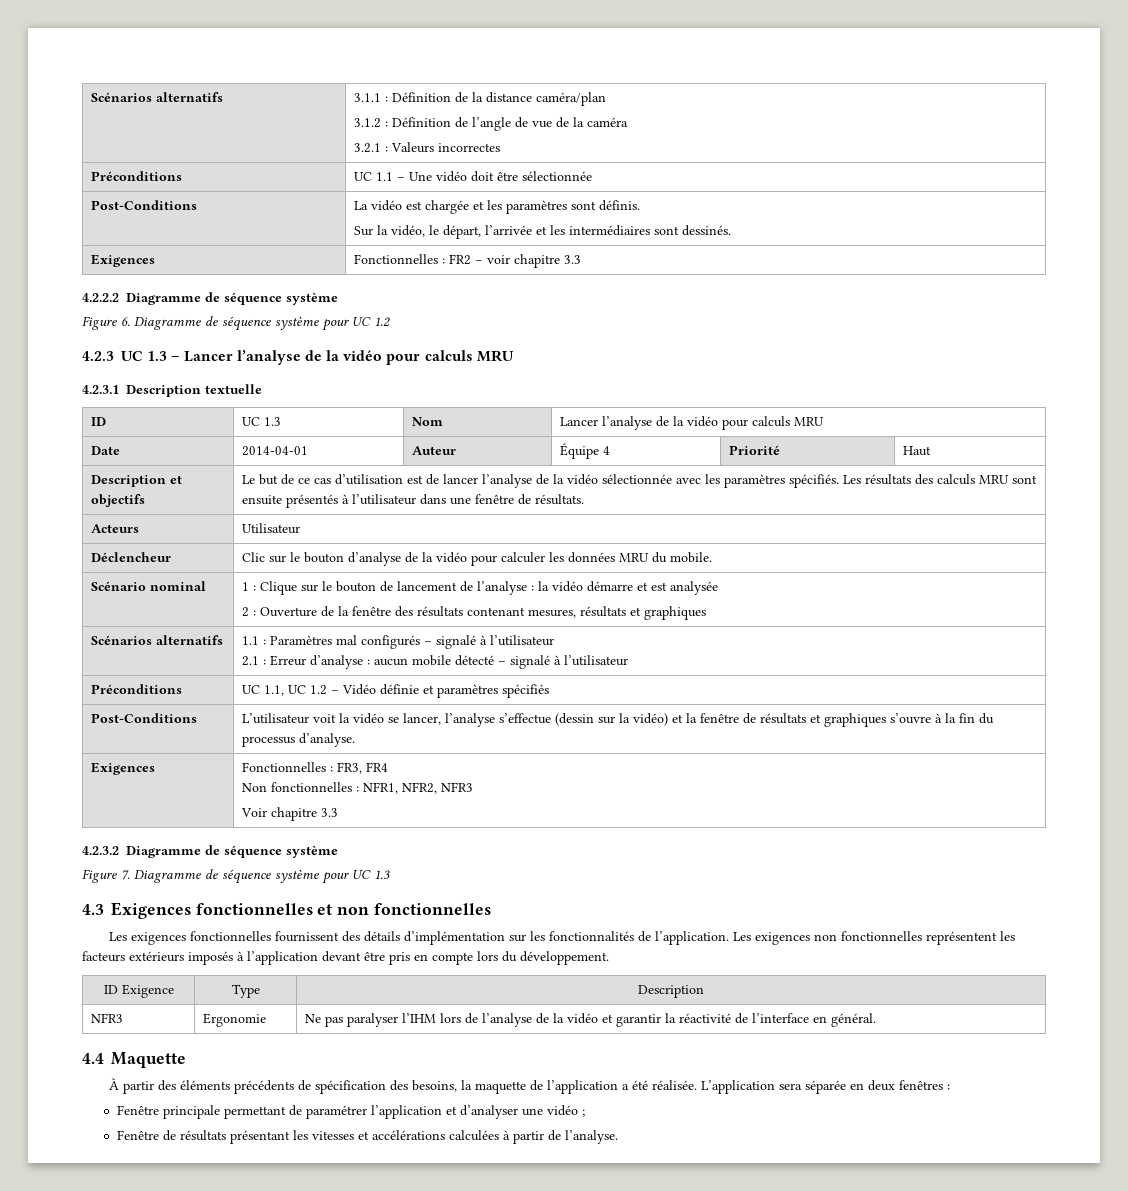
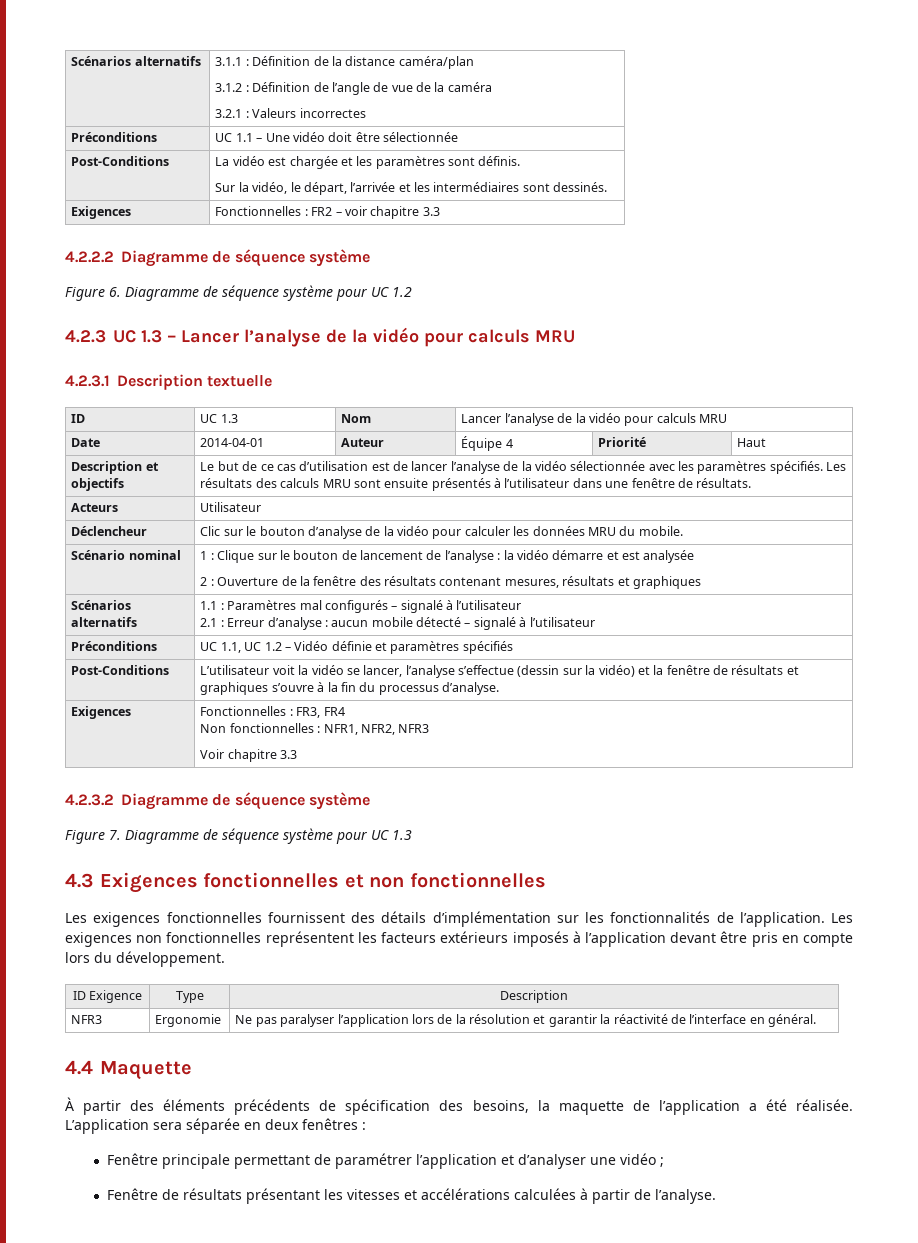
[402,1013,437,1023] l’IHM -> [337,1014,409,1027] l’application
[482,1013,599,1027] l’analyse de la vidéo -> [455,1014,531,1024] la résolution

